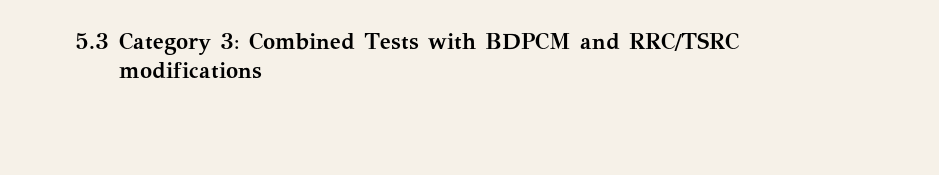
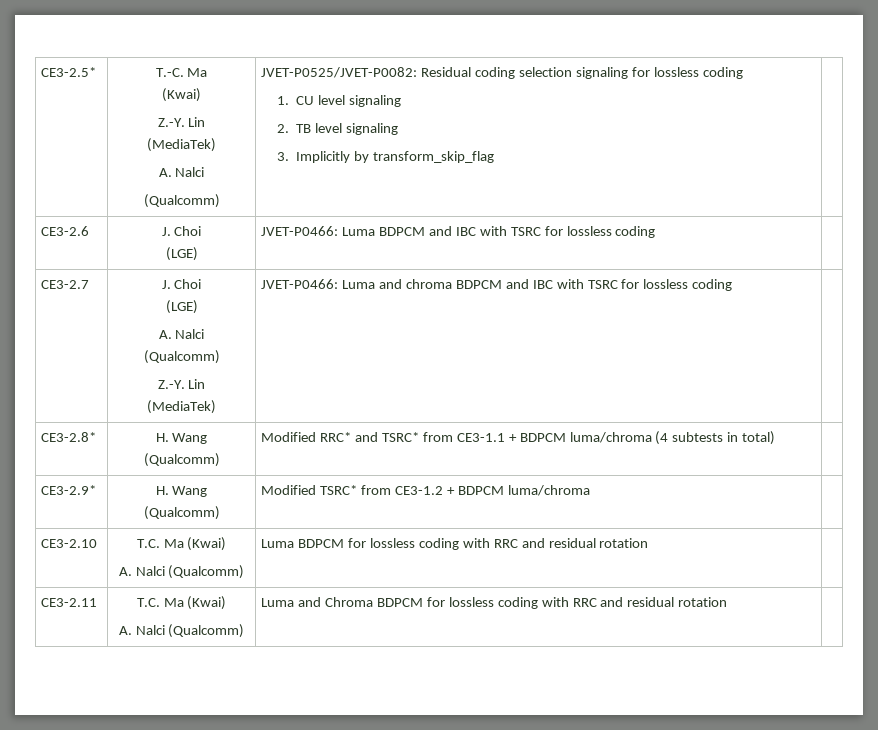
[75,32,740,55] [119,62,263,79] 5.3 Category 3: Combined Tests with BDPCM and RRC/TSRC modifications -> [41,67,97,77] [155,68,208,77] [162,88,201,102] [157,117,206,127] [147,138,216,152] [158,167,205,177] [143,194,220,208] [261,67,743,79] [277,95,402,107] [277,123,399,135] [277,151,495,163] [41,226,90,236] [161,226,202,236] [165,247,198,261] [261,226,656,238] [41,280,90,289] [161,279,202,289] [165,300,198,314] [158,329,205,339] [143,350,220,364] [157,379,206,389] [147,400,216,414] [261,279,733,291] [41,432,97,442] [155,433,208,444] [143,453,220,467] [261,431,776,445] [41,485,97,495] [155,486,208,497] [143,506,220,520] [261,485,590,496] [41,539,98,548] [136,537,227,551] [118,565,245,579] [261,538,649,550] [41,598,98,607] [136,596,227,610] [118,624,245,638] [261,597,728,609] CE3-2.5* | T.-C. Ma // (Kwai) // Z.-Y. Lin // (MediaTek) // A. Nalci // (Qualcomm) | JVET-P0525/JVET-P0082: Residual coding selection signaling for lossless coding // 1. CU level signaling // 2. TB level signaling // 3. Implicitly by transform_skip_flag | // CE3-2.6 | J. Choi // (LGE) | JVET-P0466: Luma BDPCM and IBC with TSRC for lossless coding | // CE3-2.7 | J. Choi // (LGE) // A. Nalci // (Qualcomm) // Z.-Y. Lin // (MediaTek) | JVET-P0466: Luma and chroma BDPCM and IBC with TSRC for lossless coding | // CE3-2.8* | H. Wang // (Qualcomm) | Modified RRC* and TSRC* from CE3-1.1 + BDPCM luma/chroma (4 subtests in total) | // CE3-2.9* | H. Wang // (Qualcomm) | Modified TSRC* from CE3-1.2 + BDPCM luma/chroma | // CE3-2.10 | T.C. Ma (Kwai) // A. Nalci (Qualcomm) | Luma BDPCM for lossless coding with RRC and residual rotation | // CE3-2.11 | T.C. Ma (Kwai) // A. Nalci (Qualcomm) | Luma and Chroma BDPCM for lossless coding with RRC and residual rotation |

